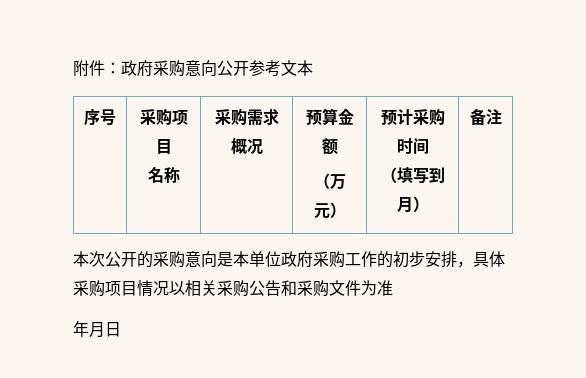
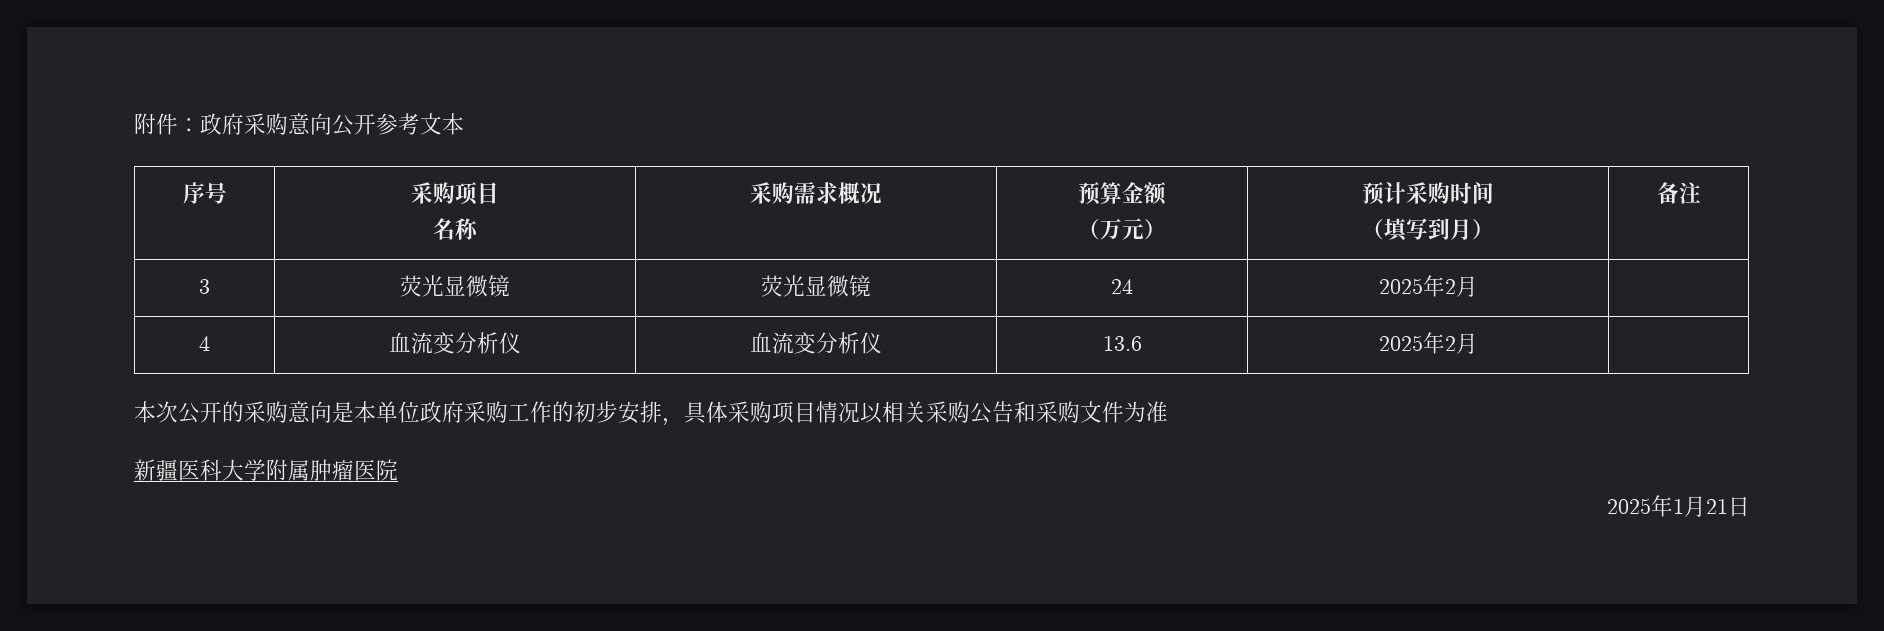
(502, 117) none -> [199,279,210,294] [400,275,510,297] [761,275,871,297] [1111,279,1133,294] [1378,275,1478,297] [199,336,210,351] [389,332,521,354] [750,332,882,354] [1102,336,1142,351] [1378,332,1478,354] // 3 | 荧光显微镜 | 荧光显微镜 | 24 | 2025年2月 | // 4 | 血流变分析仪 | 血流变分析仪 | 13.6 | 2025年2月 |
[73,321,105,338] 年月 -> [134,459,398,481] [1607,495,1728,517] 新疆医科大学附属肿瘤医院 // 2025年1月21

